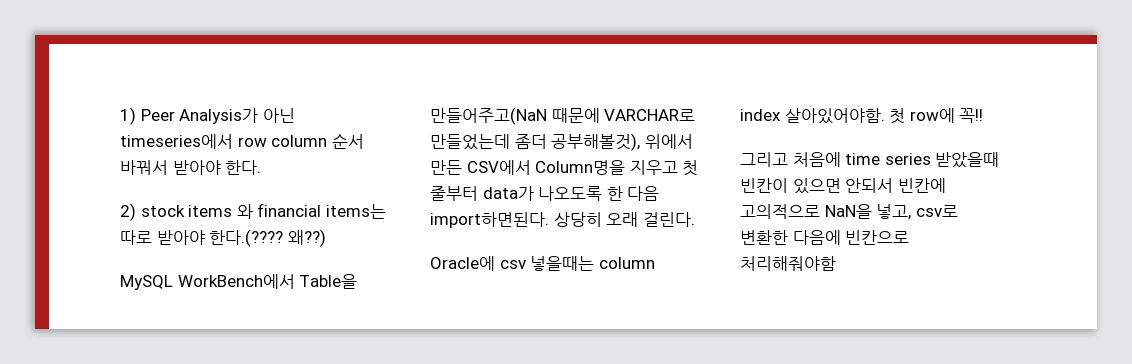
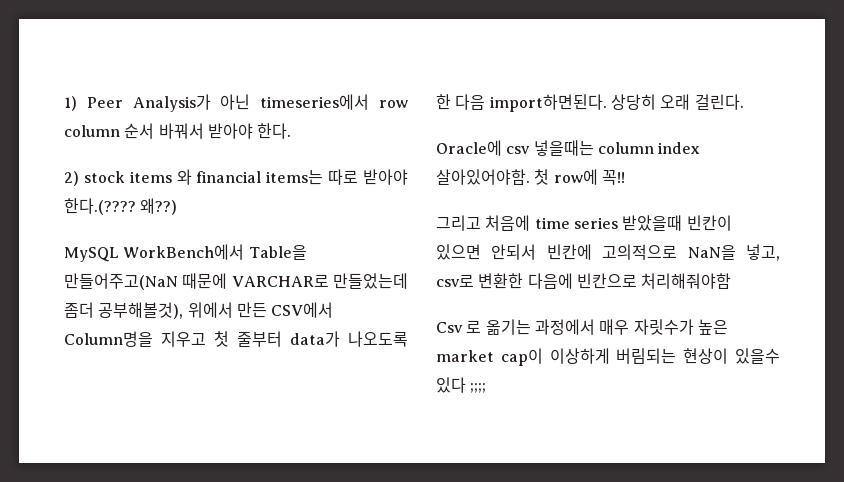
(836, 263) none -> [436,319,728,335] [436,348,780,366] [436,377,487,393] // Csv 로 옮기는 과정에서 매우 자릿수가 높은 market cap이 이상하게 버림되는 현상이 있을수 있다 ;;;;

